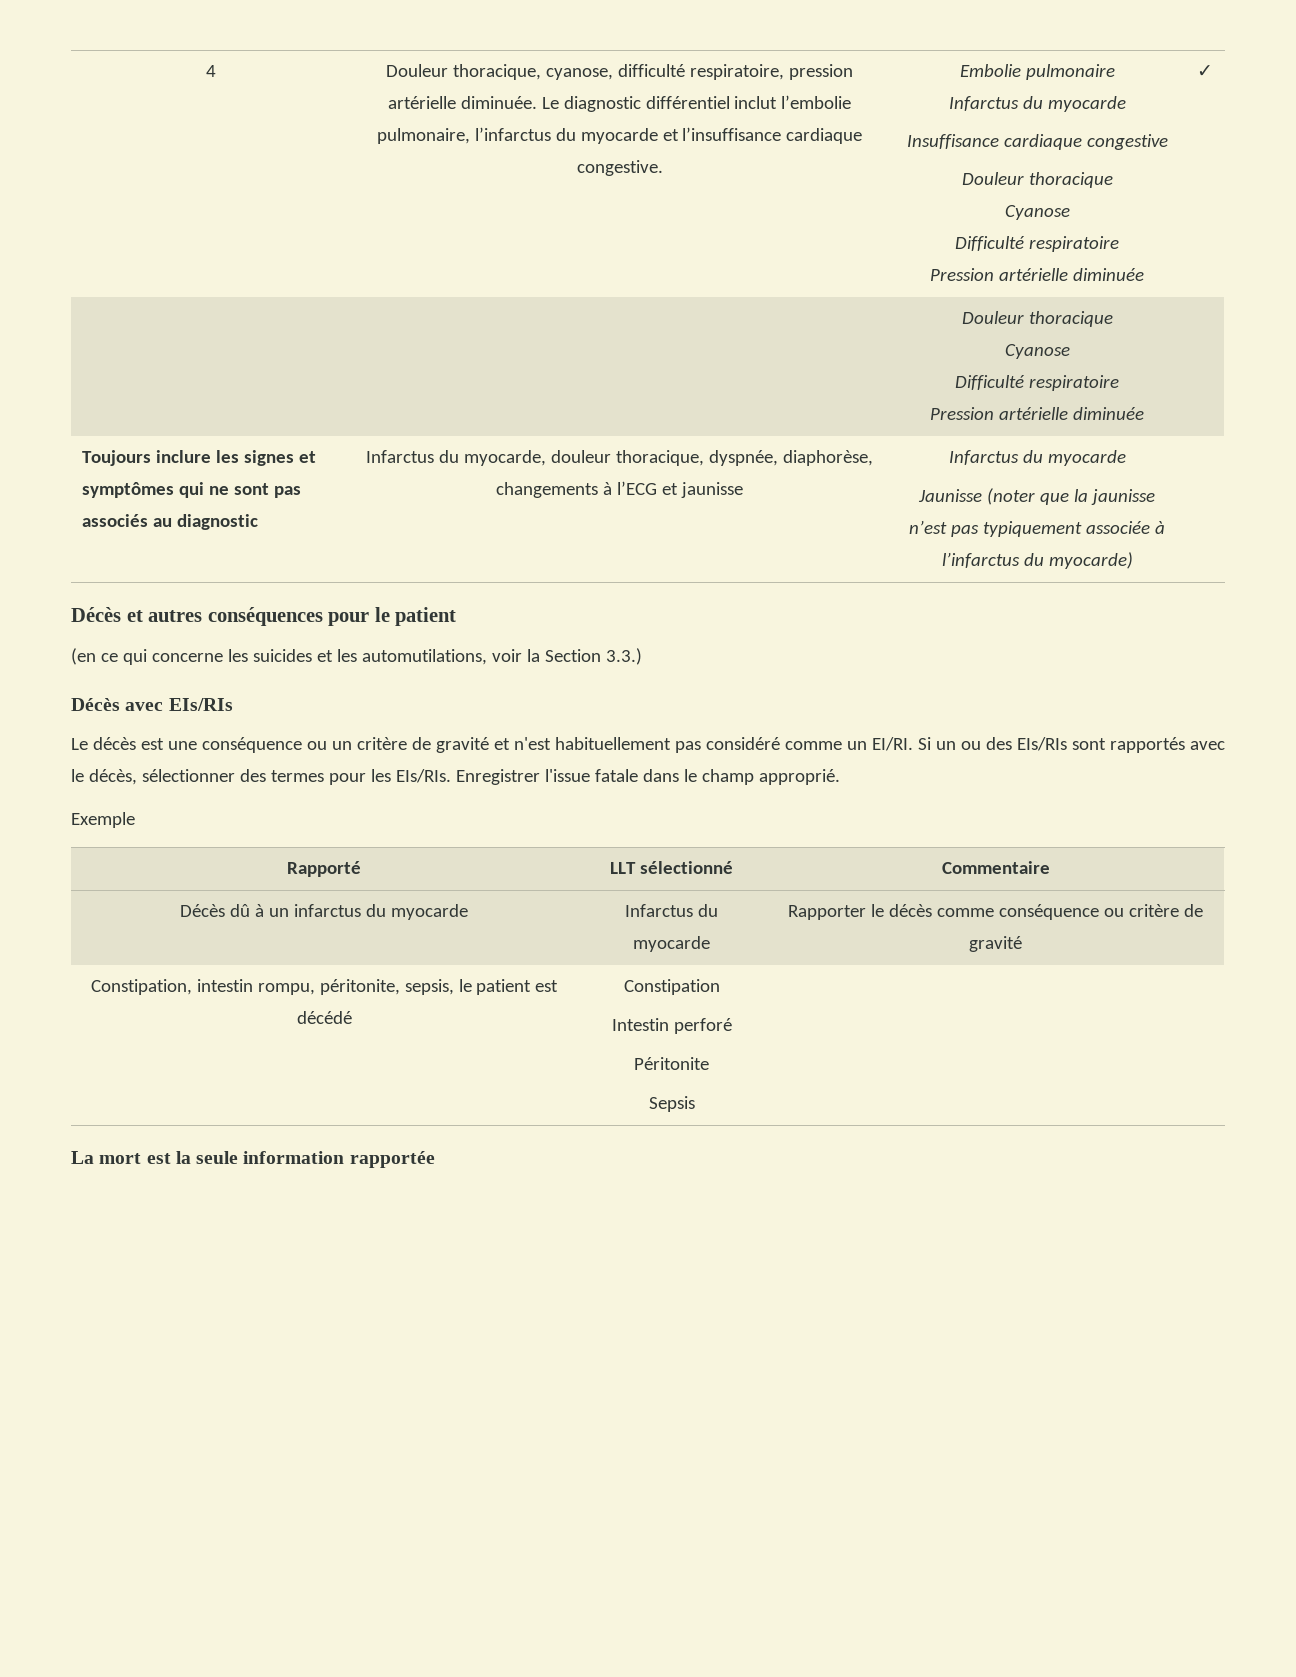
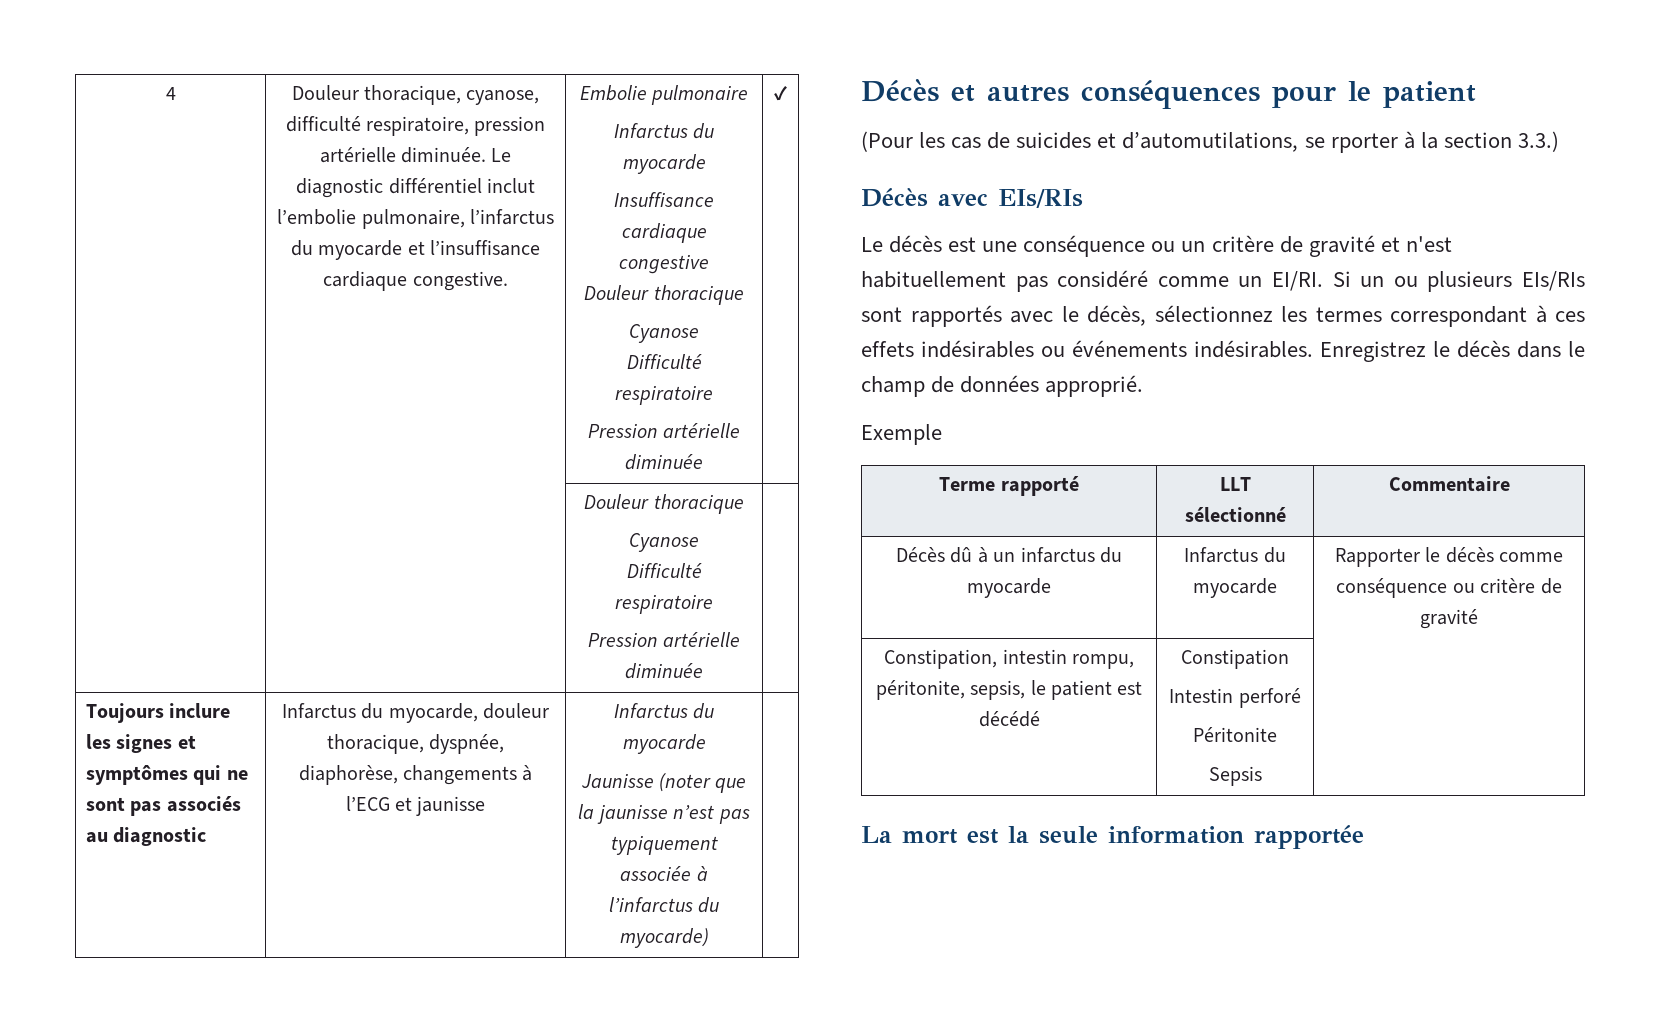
[71,648,601,665] (en ce qui concerne les suicides et les automutilations, voir la Section -> [861,131,1512,153] (Pour les cas de suicides et d’automutilations, se rporter à la section
[985,737,1012,750] des -> [1427,271,1513,292] plusieurs
[141,769,638,785] sélectionner des termes pour les EIs/RIs. Enregistrer l'issue fatale -> [1154,305,1585,327] [861,340,1510,362] sélectionnez les termes correspondant à ces effets indésirables ou événements indésirables. Enregistrez le décès
(754, 777) none -> [931,375,1040,393] de données
[287,861,361,877] Rapporté -> [939,476,1079,496] Terme rapporté

